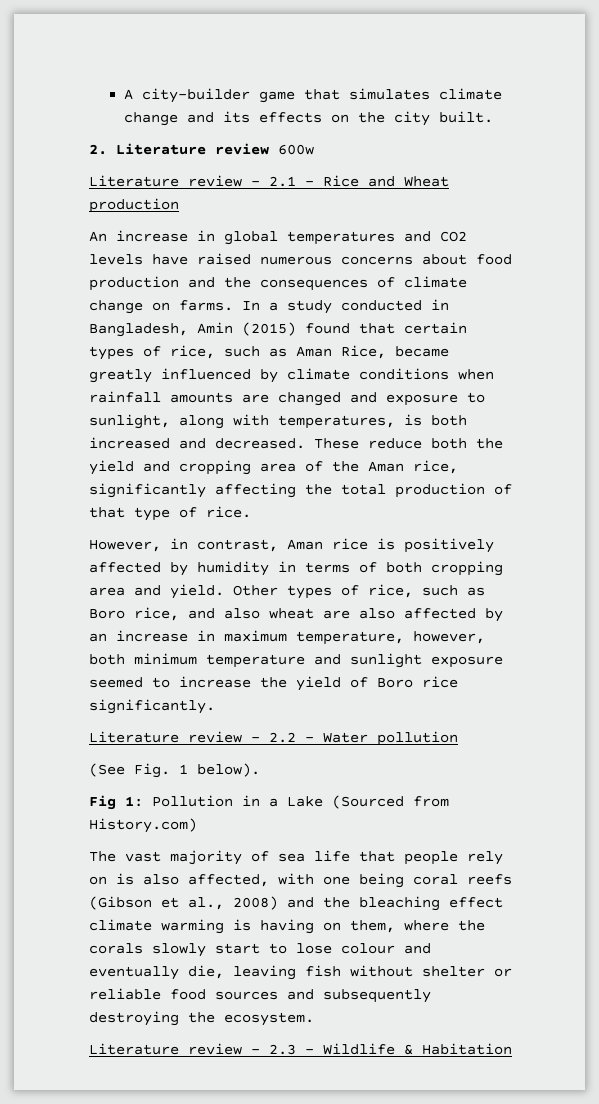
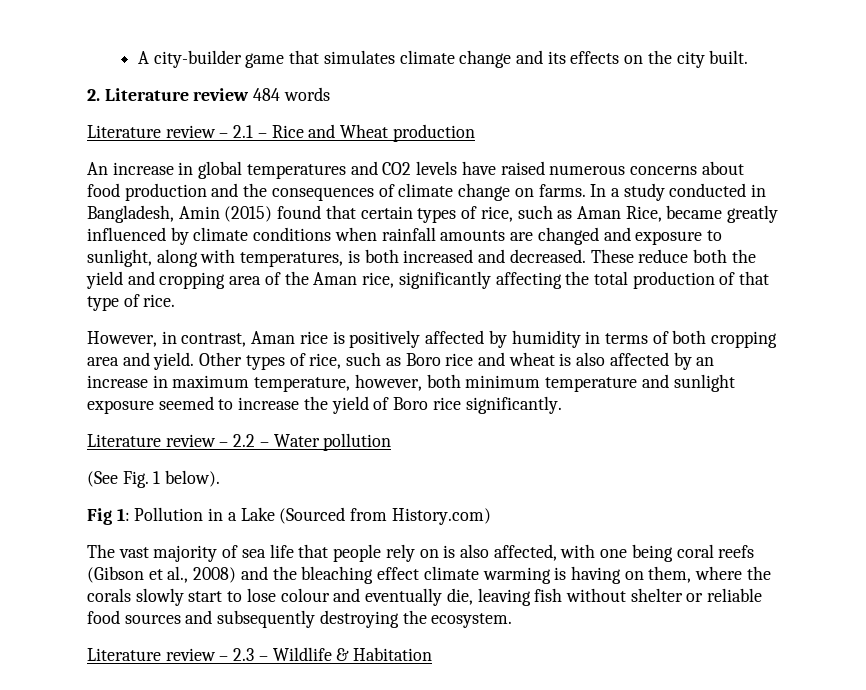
[278,144,314,155] 600w -> [253,87,330,101] 484 words
[134,607,350,621] rice, and also wheat are -> [445,352,572,366] rice and wheat is

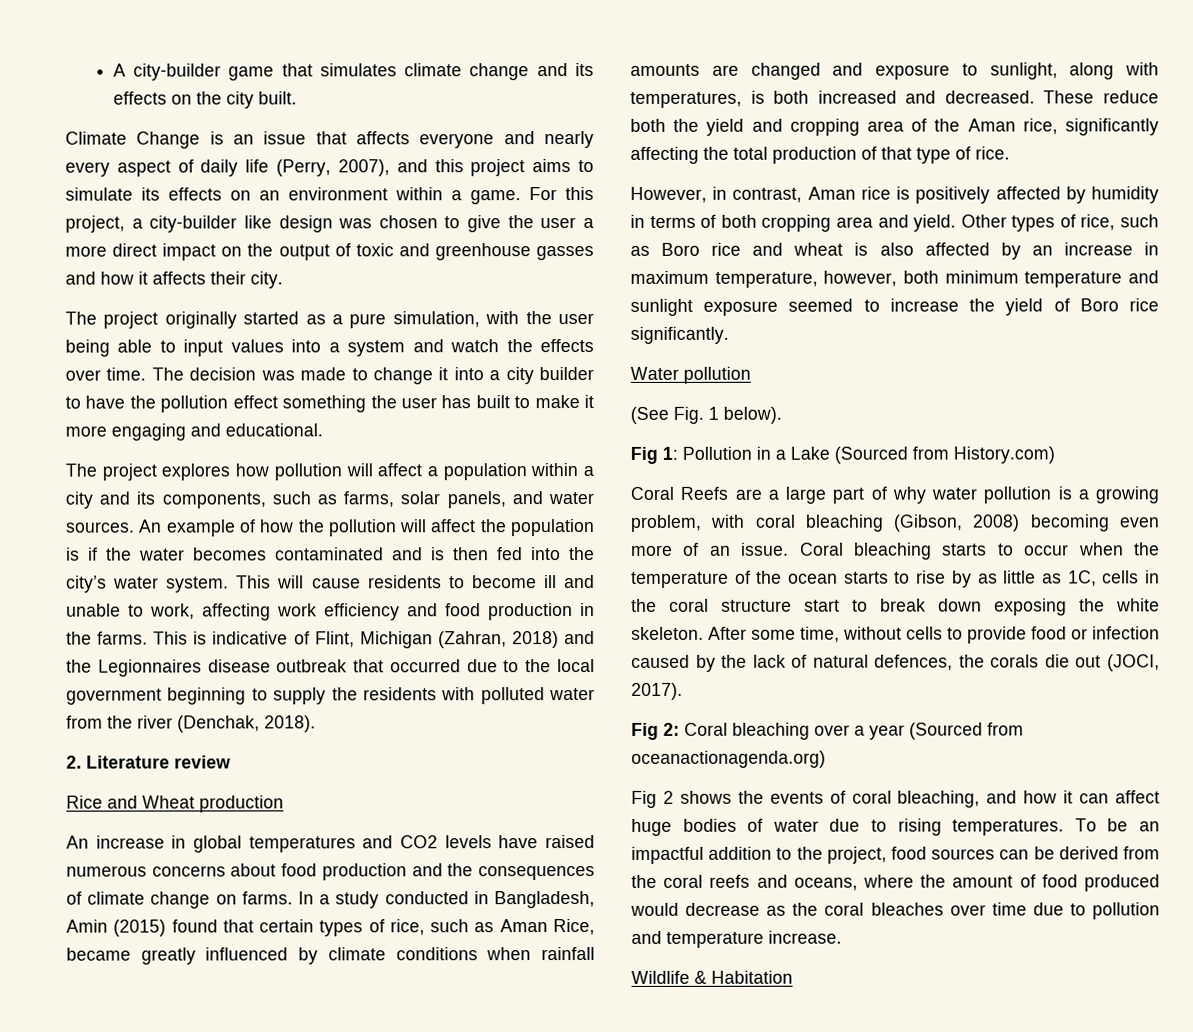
[87,87,330,101] [87,125,267,138] 2. Literature review 484 words // Literature review – 2.1 – -> [65,131,594,149] [65,159,594,177] [65,187,594,205] [65,215,594,233] [65,243,595,261] [65,271,283,289] [65,311,594,329] [65,339,594,357] [65,367,595,385] [65,395,595,413] [65,423,323,441] [65,463,594,481] [65,491,594,509] [66,519,595,537] [66,547,595,561] [66,575,596,593] [66,603,595,621] [66,631,595,649] [66,659,595,677] [66,687,595,705] [66,715,316,733] [66,755,231,769] Climate Change is an issue that affects everyone and nearly every aspect of daily life (Perry, 2007), and this project aims to simulate its effects on an environment within a game. For this project, a city-builder like design was chosen to give the user a more direct impact on the output of toxic and greenhouse gasses and how it affects their city. // The project originally started as a pure simulation, with the user being able to input values into a system and watch the effects over time. The decision was made to change it into a city builder to have the pollution effect something the user has built to make it more engaging and educational. // The project explores how pollution will affect a population within a city and its components, such as farms, solar panels, and water sources. An example of how the pollution will affect the population is if the water becomes contaminated and is then fed into the city’s water system. This will cause residents to become ill and unable to work, affecting work efficiency and food production in the farms. This is indicative of Flint, Michigan (Zahran, 2018) and the Legionnaires disease outbreak that occurred due to the local government beginning to supply the residents with polluted water from the river (Denchak, 2018). // 2. Literature review //
[87,434,269,447] Literature review – 2.2 – -> (729, 335) none
[87,544,755,562] [87,566,771,584] [87,588,763,606] [87,610,513,628] [87,648,268,661] The vast majority of sea life that people rely on is also affected, with one being coral reefs (Gibson et al., 2008) and the bleaching effect climate warming is having on them, where the corals slowly start to lose colour and eventually die, leaving fish without shelter or reliable food sources and subsequently destroying the ecosystem. // Literature review – 2.3 – -> [630,486,1159,504] [630,514,1160,532] [631,542,1160,560] [631,570,1160,588] [631,598,1160,616] [631,626,1160,644] [631,654,1160,672] [631,682,683,700] [631,722,1024,740] [631,750,826,768] [631,790,1160,808] [631,818,1160,836] [631,846,1160,864] [631,874,1160,892] [630,902,1160,920] [631,930,842,948] Coral Reefs are a large part of why water pollution is a growing problem, with coral bleaching (Gibson, 2008) becoming even more of an issue. Coral bleaching starts to occur when the temperature of the ocean starts to rise by as little as 1C, cells in the coral structure start to break down exposing the white skeleton. After some time, without cells to provide food or infection caused by the lack of natural defences, the corals die out (JOCI, 2017). // Fig 2: Coral bleaching over a year (Sourced from oceanactionagenda.org) // Fig 2 shows the events of coral bleaching, and how it can affect huge bodies of water due to rising temperatures. To be an impactful addition to the project, food sources can be derived from the coral reefs and oceans, where the amount of food produced would decrease as the coral bleaches over time due to pollution and temperature increase. //

